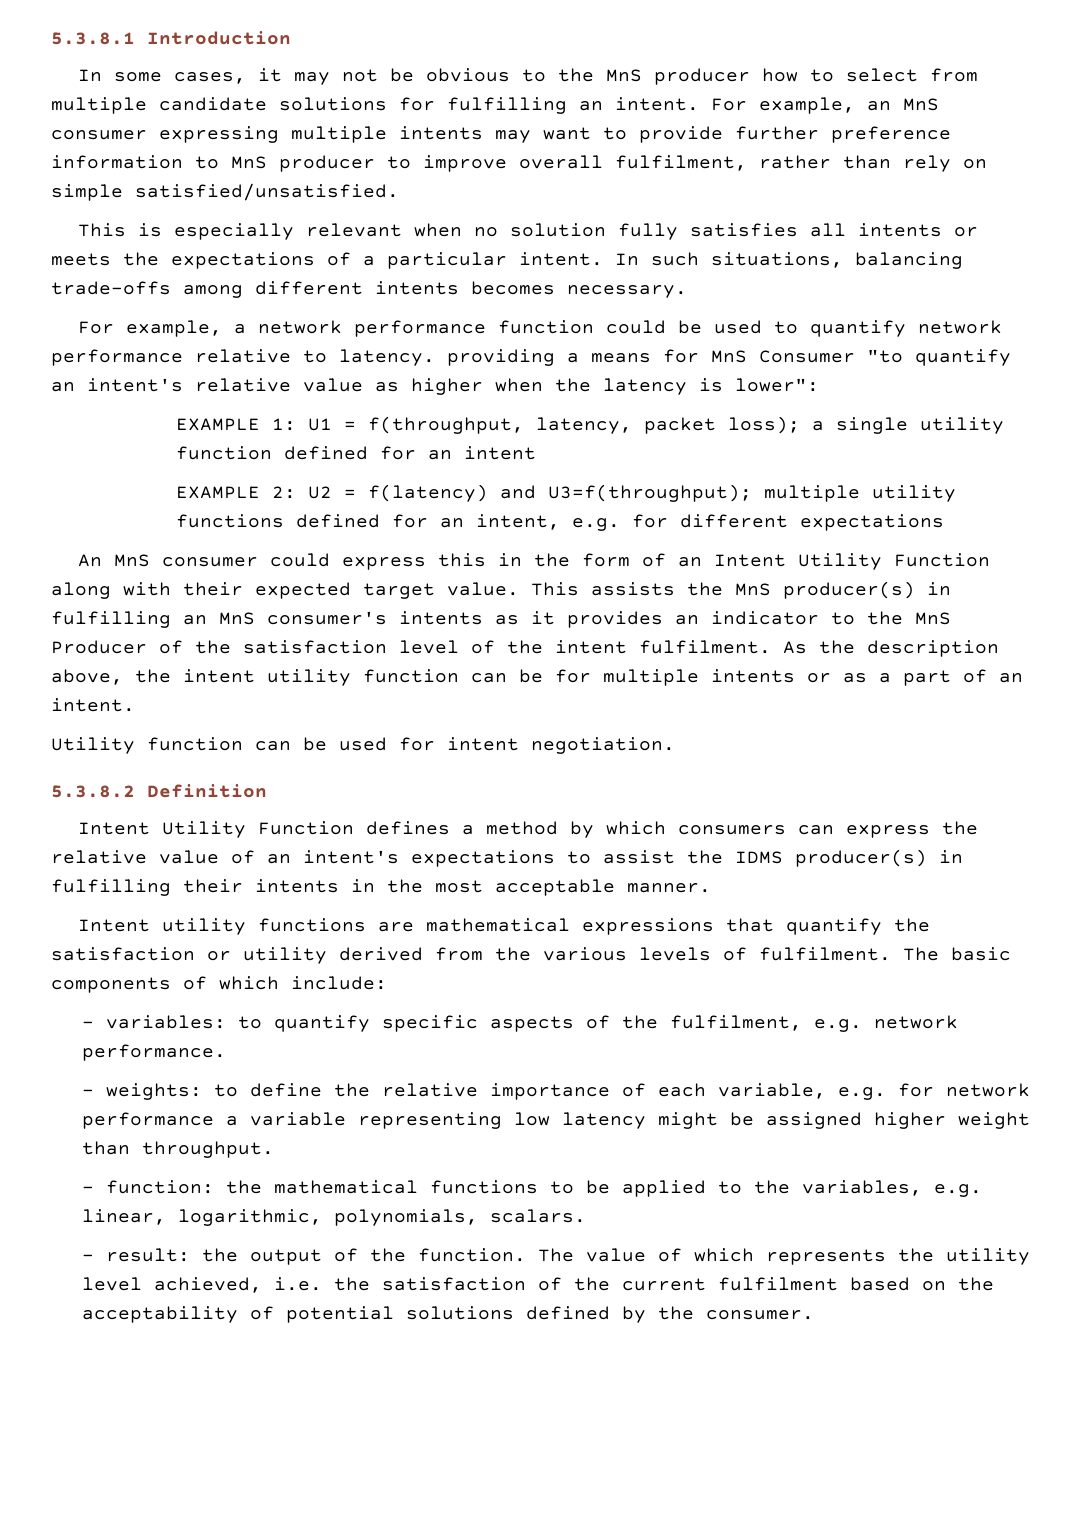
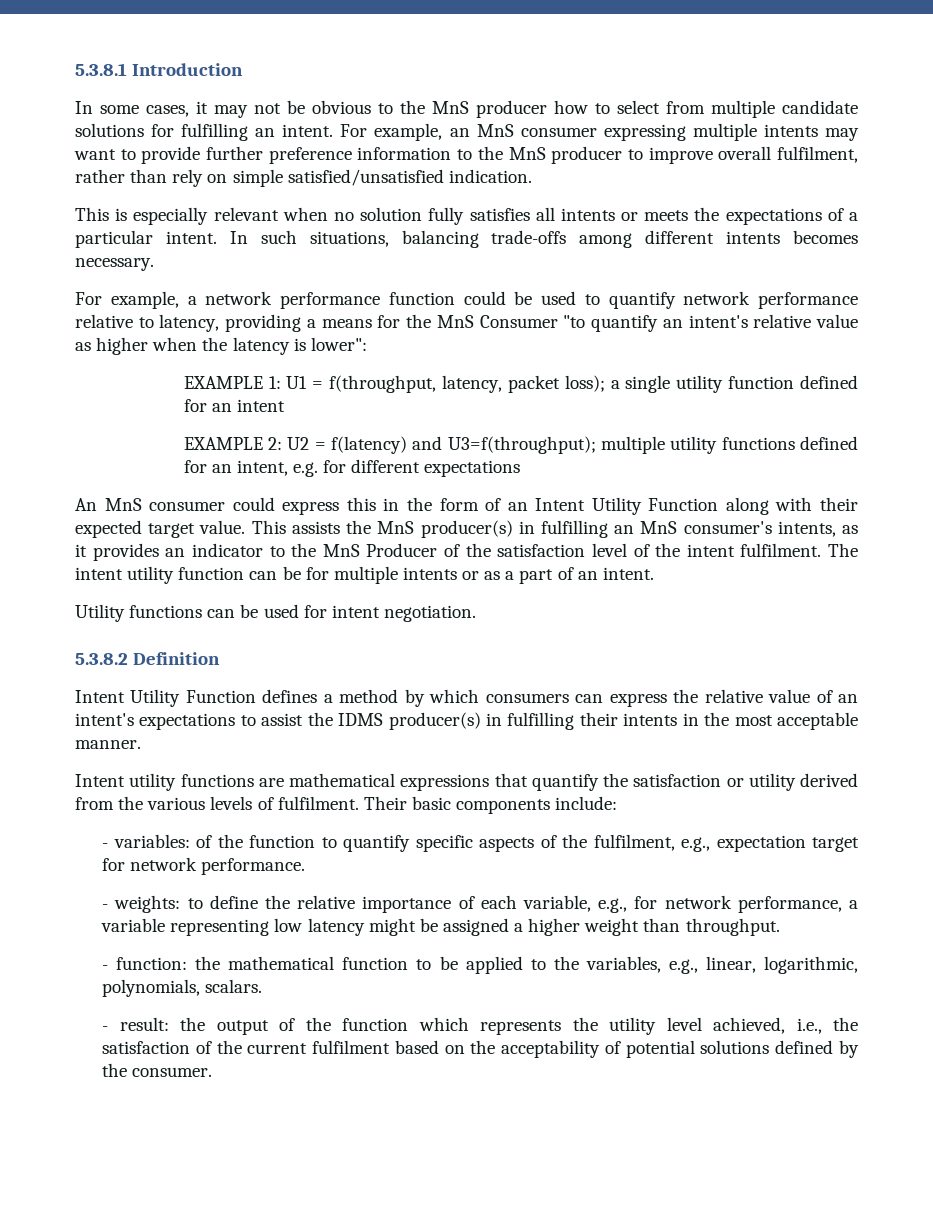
(219, 162) none -> [477,146,503,160] the
[135,183,399,201] satisfied/unsatisfied. -> [287,169,532,186] satisfied/unsatisfied indication.
[339,349,435,366] latency. -> [159,314,220,332] latency,
(699, 356) none -> [406,314,432,328] the
[399,611,483,625] intents -> [777,521,836,537] intents,
[783,640,999,657] [51,669,171,685] As the description above, the -> [828,543,858,557] The
[147,737,243,751] function -> [129,605,203,618] functions
[903,947,939,961] The -> [363,796,407,810] Their
[183,976,279,990] of which -> (551, 806) none
(227, 1022) none -> [196,834,316,848] of the function
[814,1019,863,1032] e.g. -> [681,835,860,852] [102,858,126,871] e.g., expectation target for
[838,1083,1031,1100] [82,1112,215,1129] e.g. for network performance -> [598,895,842,913] e.g., for network performance,
(863, 1120) none -> [514,923,524,932] a
[430,1180,539,1194] functions -> [342,957,409,970] function
[934,1184,983,1197] e.g. -> [668,959,698,974] e.g.,
[418,1248,683,1262] function. The value of -> [342,1018,409,1031] function
[274,1277,323,1291] i.e. -> [796,1018,822,1034] i.e.,

